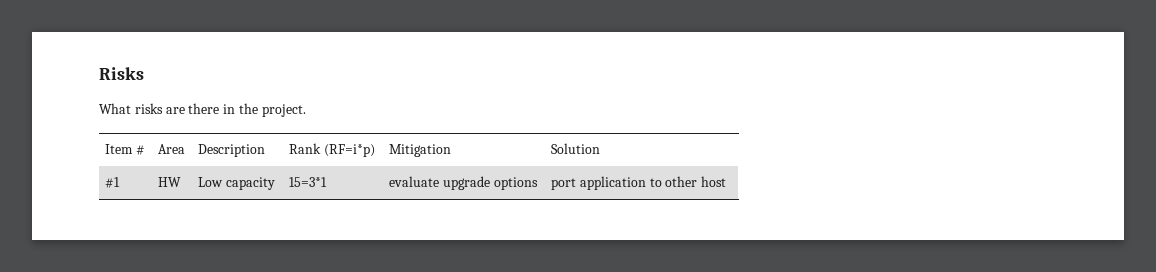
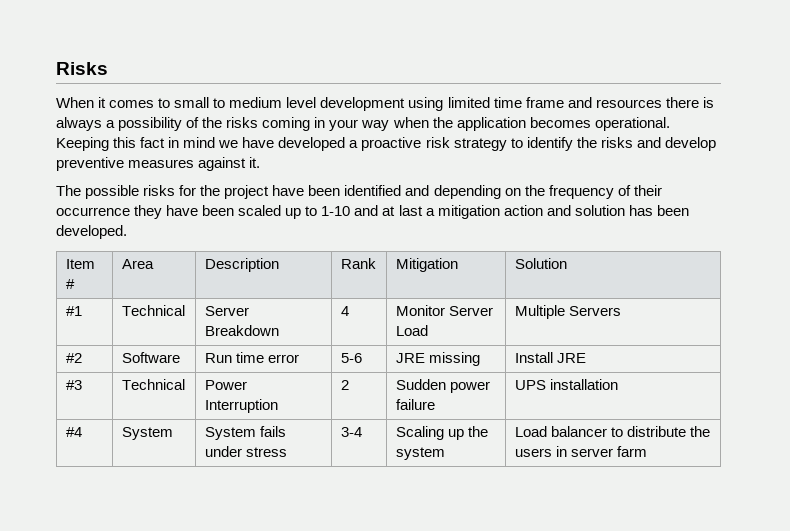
[99,103,306,117] What risks are there in the project. -> [56,97,714,111] [56,117,670,131] [56,137,716,151] [56,157,261,171] [56,185,662,199] [56,205,689,219] [56,225,127,239] When it comes to small to medium level development using limited time frame and resources there is always a possibility of the risks coming in your way when the application becomes operational. Keeping this fact in mind we have developed a proactive risk strategy to identify the risks and develop preventive measures against it. // The possible risks for the project have been identified and depending on the frequency of their occurrence they have been scaled up to 1-10 and at last a mitigation action and solution has been developed.
[323,144,375,157] (RF=i*p) -> (376, 263) none
[157,177,181,187] [197,177,275,190] [288,177,327,187] [388,176,538,190] [550,176,727,190] HW | Low capacity | 15=3*1 | evaluate upgrade options | port application to other host -> [121,305,185,316] [204,306,249,316] [204,325,279,336] [340,306,349,316] [395,305,493,316] [395,325,428,336] [514,305,621,319] [65,353,82,363] [121,352,180,363] [204,352,299,363] [340,353,362,363] [395,352,480,366] [514,352,586,363] [65,380,82,390] [121,379,185,390] [204,380,247,390] [204,399,278,413] [340,380,349,390] [395,379,490,393] [395,399,435,410] [514,379,618,390] [65,427,82,437] [121,427,173,440] [204,426,286,440] [204,446,287,457] [340,427,362,437] [395,426,488,440] [395,447,445,460] [514,426,711,437] [514,446,647,457] Technical | Server Breakdown | 4 | Monitor Server Load | Multiple Servers // #2 | Software | Run time error | 5-6 | JRE missing | Install JRE // #3 | Technical | Power Interruption | 2 | Sudden power failure | UPS installation // #4 | System | System fails under stress | 3-4 | Scaling up the system | Load balancer to distribute the users in server farm

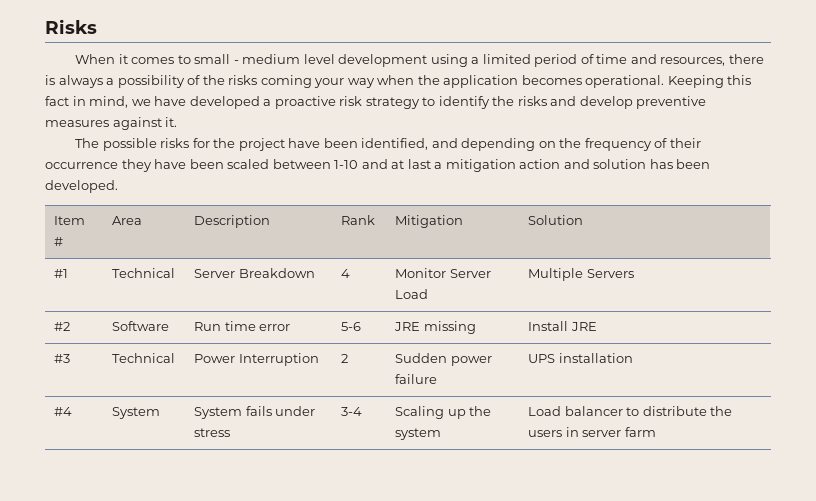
[213,98,226,108] to -> [233,60,239,64] -
[447,97,662,108] limited time frame and resources -> [471,54,726,67] a limited period of time and resources,
[314,117,326,128] in -> (312, 81) none
[183,137,216,148] mind -> [89,96,129,108] mind,
[344,185,402,196] identified -> [361,138,429,150] identified,
[285,206,318,219] up to -> [272,159,331,169] between

